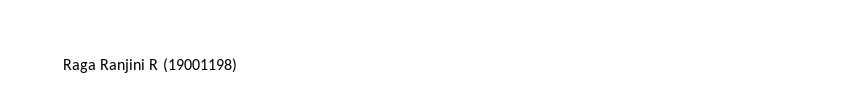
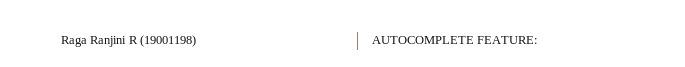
(237, 65) none -> [372,36,538,44] // AUTOCOMPLETE FEATURE:

